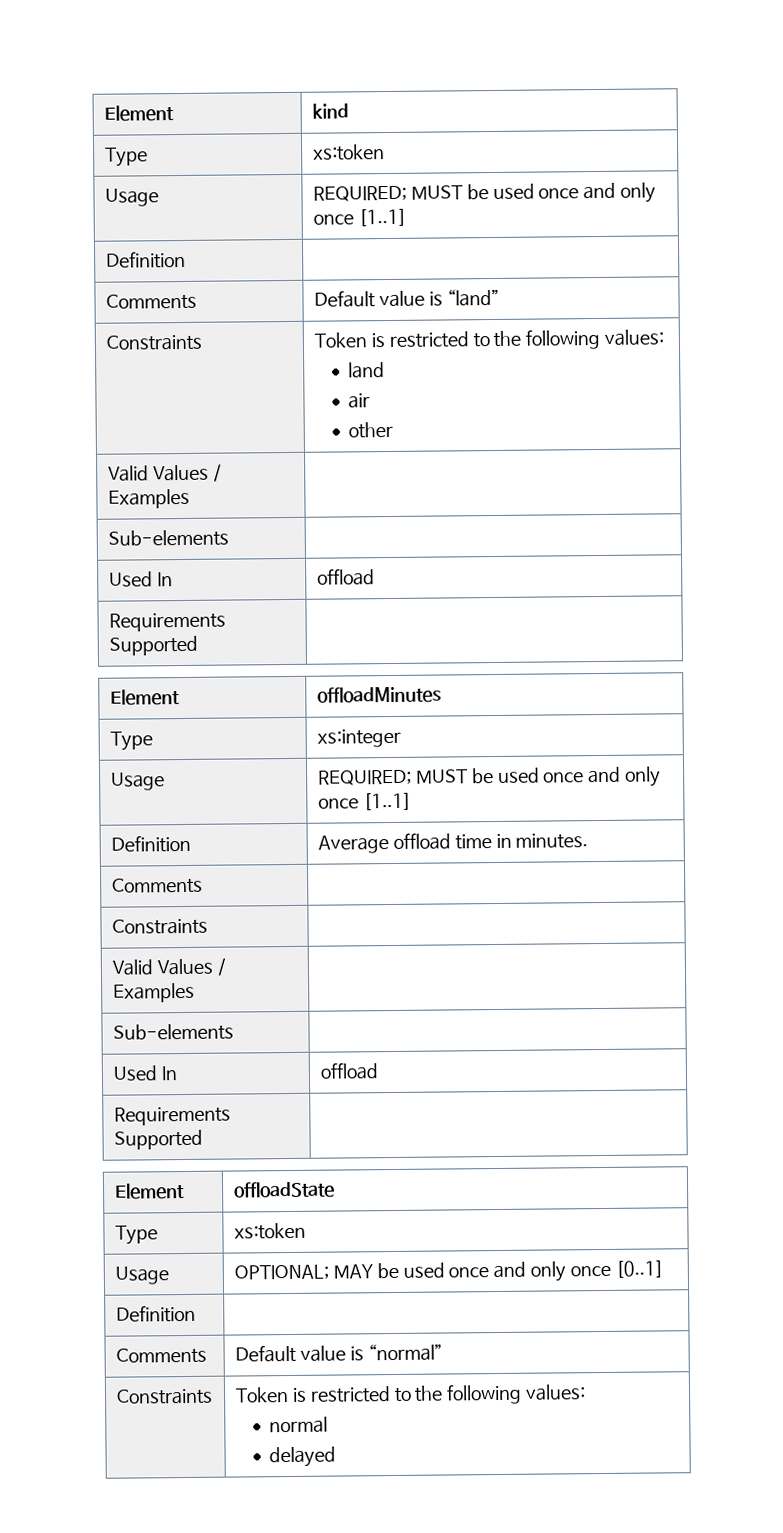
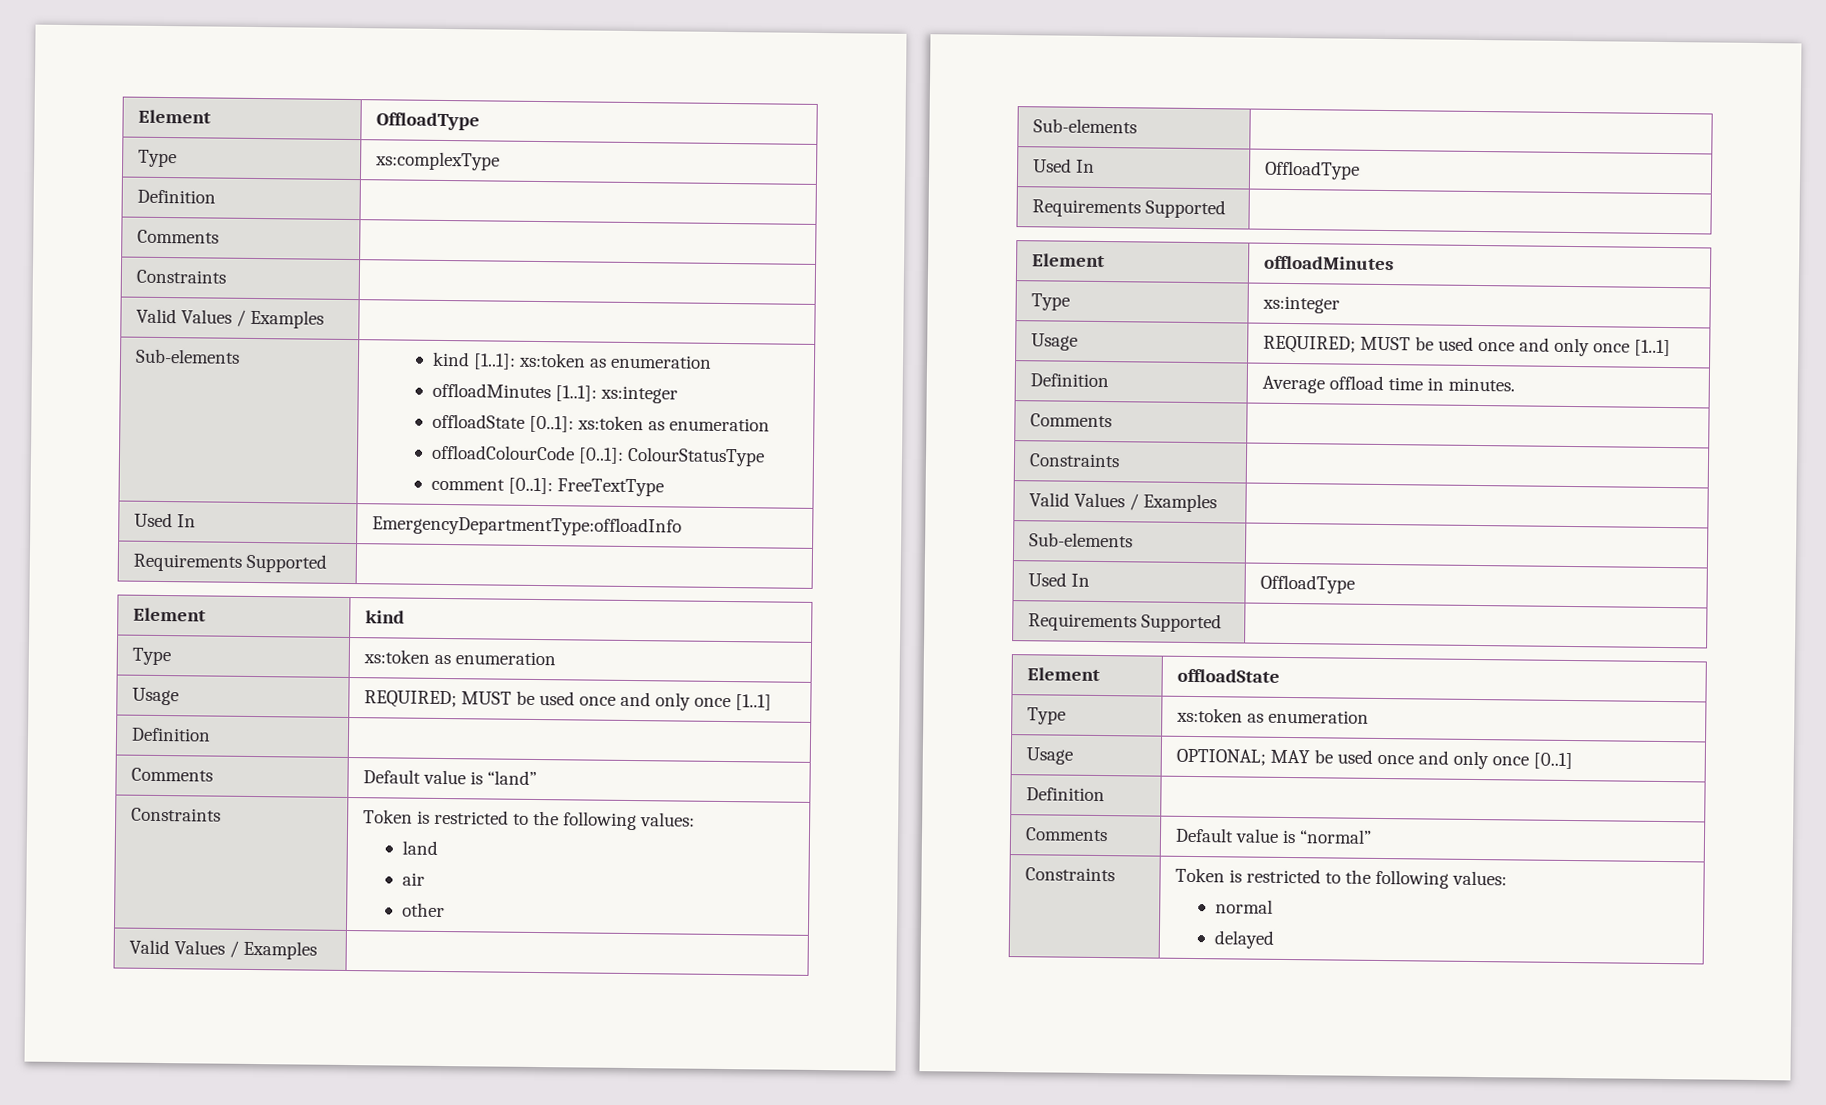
[103,105,174,122] Element -> [137,109,211,124] [375,112,480,131] [137,149,177,168] [374,151,500,171] [136,189,216,204] [136,229,219,244] [135,269,226,284] [135,308,324,329] [134,348,240,364] [431,351,712,370] [431,382,678,404] [431,413,770,433] [430,444,765,467] [430,477,664,497] [133,512,196,528] [371,515,682,537] [132,553,327,573] [132,607,206,622] Element | OffloadType // Type | xs:complexType // Definition | // Comments | // Constraints | // Valid Values / Examples | // Sub-elements | kind [1..1]: xs:token as enumeration // offloadMinutes [1..1]: xs:integer // offloadState [0..1]: xs:token as enumeration // offloadColourCode [0..1]: ColourStatusType // comment [0..1]: FreeTextType // Used In | EmergencyDepartmentType:offloadInfo // Requirements Supported | // Element
(385, 152) none -> [433,651,556,666] as enumeration
[316,568,375,586] offload -> [1263,160,1360,180] OffloadType
[319,1062,379,1080] offload -> [1259,574,1355,594] OffloadType
(306, 1231) none -> [1246,709,1369,724] as enumeration

